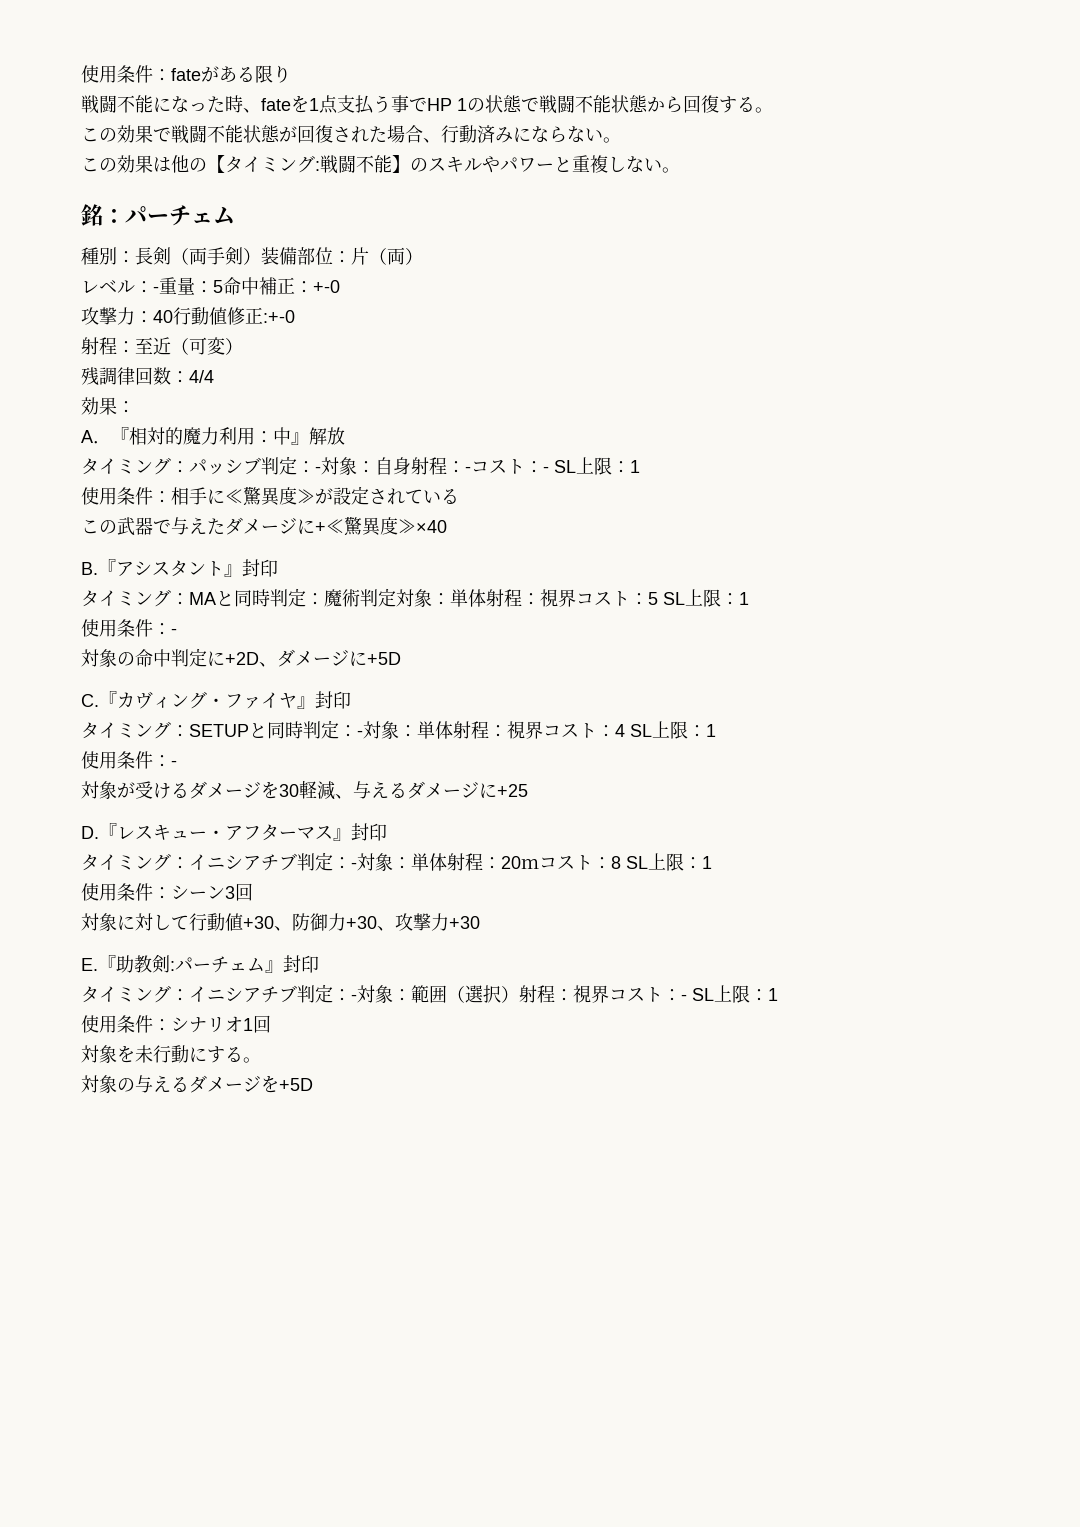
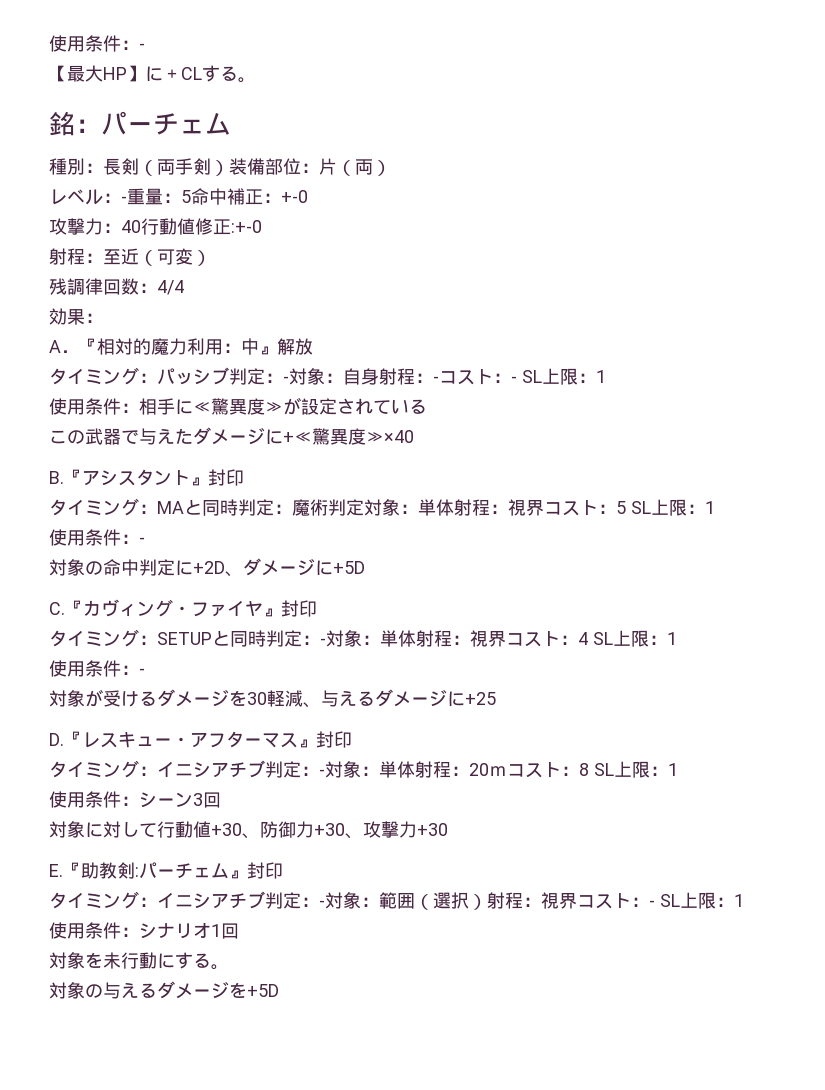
[81,65,291,83] [81,95,773,114] [81,125,621,144] [81,155,662,174] 使用条件：fateがある限り // 戦闘不能になった時、fateを1点支払う事でHP 1の状態で戦闘不能状態から回復する。 // この効果で戦闘不能状態が回復された場合、行動済みにならない。 // この効果は他の【タイミング:戦闘不能】のスキルやパワーと重複しない -> [49,35,145,52] [49,65,238,82] 使用条件：- // 【最大HP】に＋CLする

